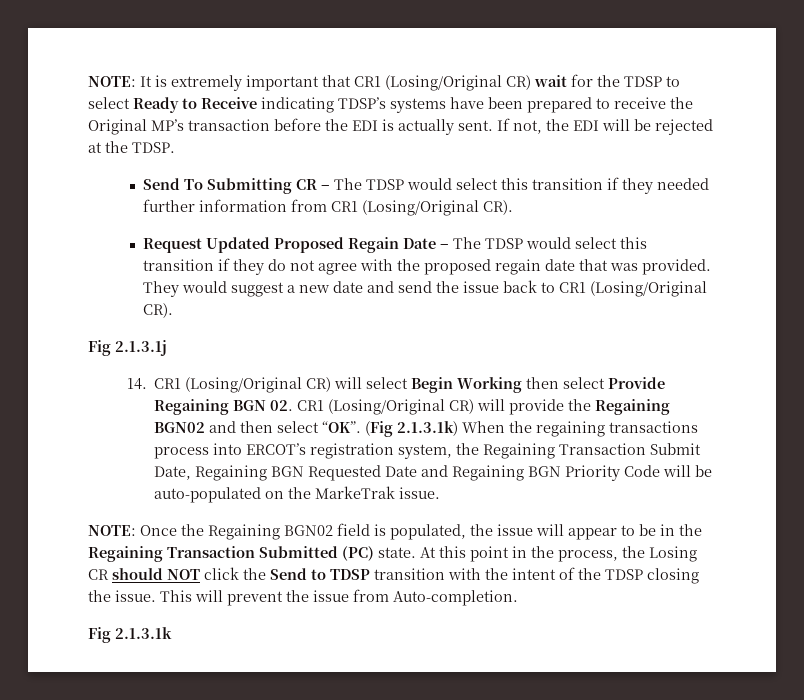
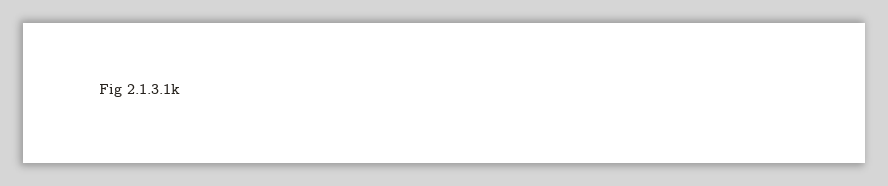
[88,74,680,91] [88,97,693,113] [88,118,713,135] [88,141,175,153] [142,177,709,194] [142,199,513,216] [142,237,647,253] [142,258,711,275] [142,280,707,297] [142,303,173,318] [88,340,167,356] [126,377,666,393] [154,399,671,415] [154,421,699,437] [154,443,702,459] [154,465,713,481] [154,486,441,503] [88,523,702,540] [88,546,697,562] [88,567,699,584] [88,589,518,606] NOTE: It is extremely important that CR1 (Losing/Original CR) wait for the TDSP to select Ready to Receive indicating TDSP’s systems have been prepared to receive the Original MP’s transaction before the EDI is actually sent. If not, the EDI will be rejected at the TDSP. // Send To Submitting CR – The TDSP would select this transition if they needed further information from CR1 (Losing/Original CR). // Request Updated Proposed Regain Date – The TDSP would select this transition if they do not agree with the proposed regain date that was provided. They would suggest a new date and send the issue back to CR1 (Losing/Original CR). // Fig 2.1.3.1j // 14. CR1 (Losing/Original CR) will select Begin Working then select Provide Regaining BGN 02. CR1 (Losing/Original CR) will provide the Regaining BGN02 and then select “OK”. (Fig 2.1.3.1k) When the regaining transactions process into ERCOT’s registration system, the Regaining Transaction Submit Date, Regaining BGN Requested Date and Regaining BGN Priority Code will be auto-populated on the MarkeTrak issue. // NOTE: Once the Regaining BGN02 field is populated, the issue will appear to be in the Regaining Transaction Submitted (PC) state. At this point in the process, the Losing CR should NOT click the Send to TDSP transition with the intent of the TDSP closing the issue. This will prevent the issue from Auto-completion. // -> (99, 90) none

